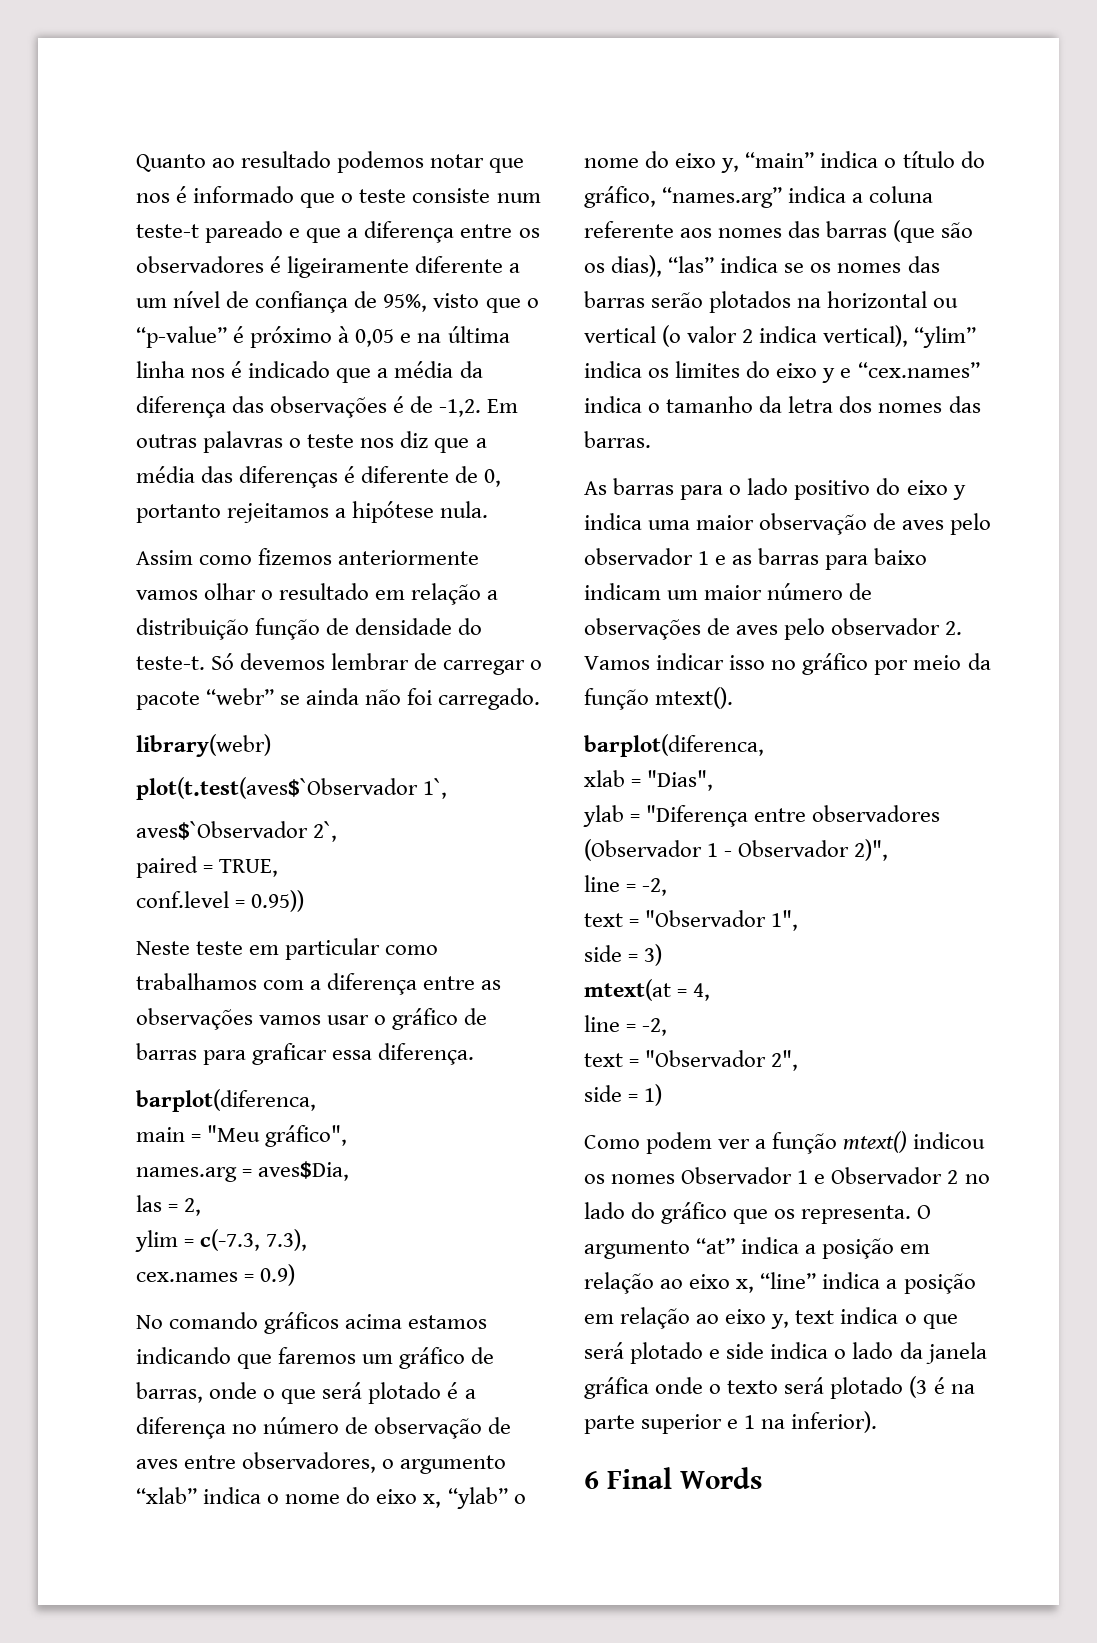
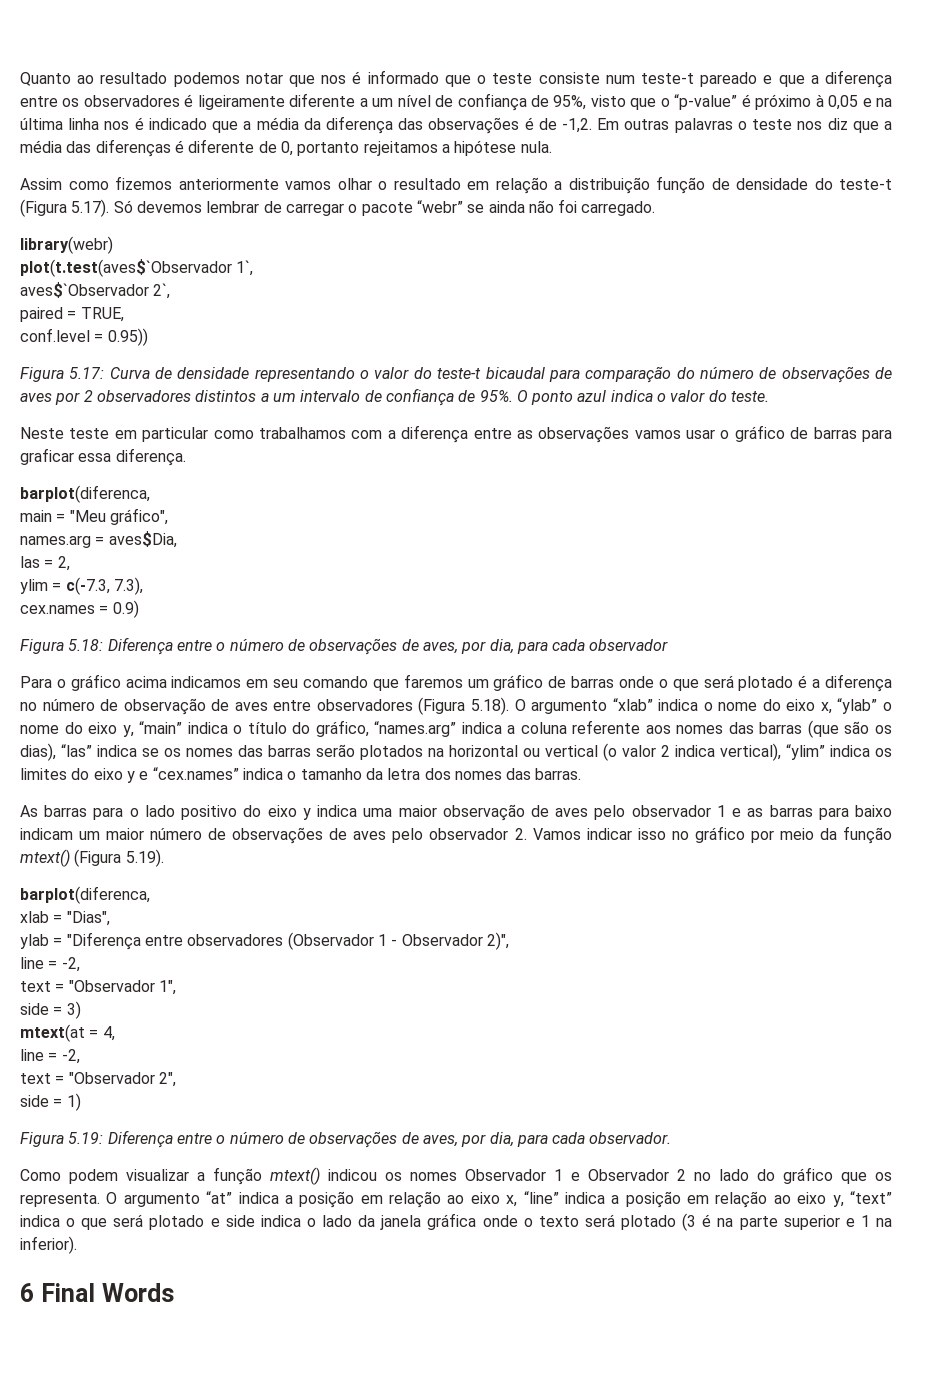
[136,656,205,670] teste-t. -> [839,179,892,190] [20,199,110,217] teste-t (Figura 5.17).
(305, 901) none -> [20,366,893,383] [20,388,770,406] // Figura 5.17: Curva de densidade representando o valor do teste-t bicaudal para comparação do número de observações de aves por 2 observadores distintos a um intervalo de confiança de 95%. O ponto azul indica o valor do teste.
[136,1312,488,1334] [136,1347,231,1364] No comando gráficos acima estamos indicando -> [20,637,669,655] [20,674,368,691] Figura 5.18: Diferença entre o número de observações de aves, por dia, para cada observador // Para o gráfico acima indicamos em seu comando
[136,1382,203,1403] barras, -> [571,676,615,688] barras
[242,1452,395,1473] observadores, o -> [316,697,526,715] observadores (Figura 5.18). O
[655,687,734,709] mtext(). -> [20,849,164,867] mtext() (Figura 5.19).
(663, 1095) none -> [20,1130,672,1148] // Figura 5.19: Diferença entre o número de observações de aves, por dia, para cada observador.
[718,1139,751,1149] ver -> [126,1169,189,1181] visualizar
[795,1310,835,1324] text -> [850,1191,893,1204] “text”

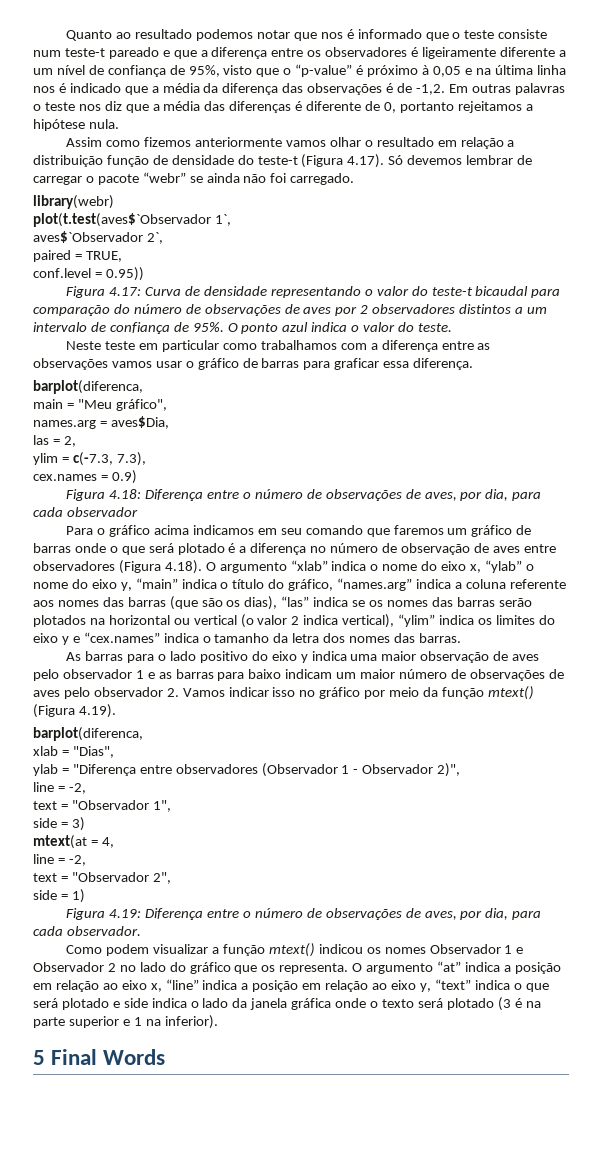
[71,199,110,217] 5.17). -> [347,154,385,168] 4.17).
[69,367,105,379] 5.17: -> [109,287,142,296] 4.17:
[68,639,104,651] 5.18: -> [109,489,142,499] 4.18:
[470,697,509,715] 5.18). -> [164,560,202,574] 4.18).
[125,849,164,867] 5.19). -> [78,704,116,718] 4.19).
[68,1132,104,1144] 5.19: -> [109,909,142,918] 4.19:
[20,1283,34,1302] 6 -> [33,1050,45,1065] 5

